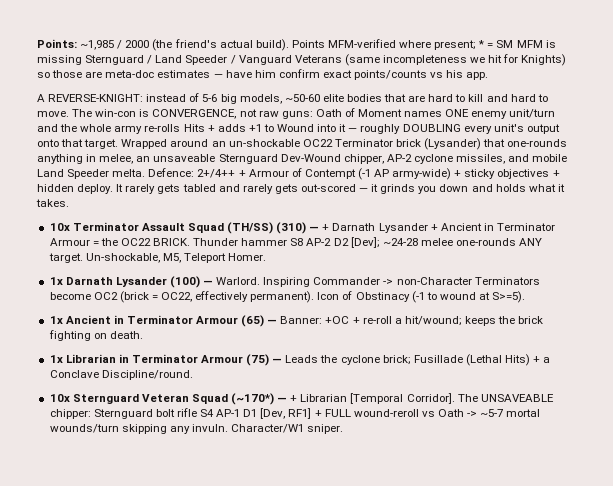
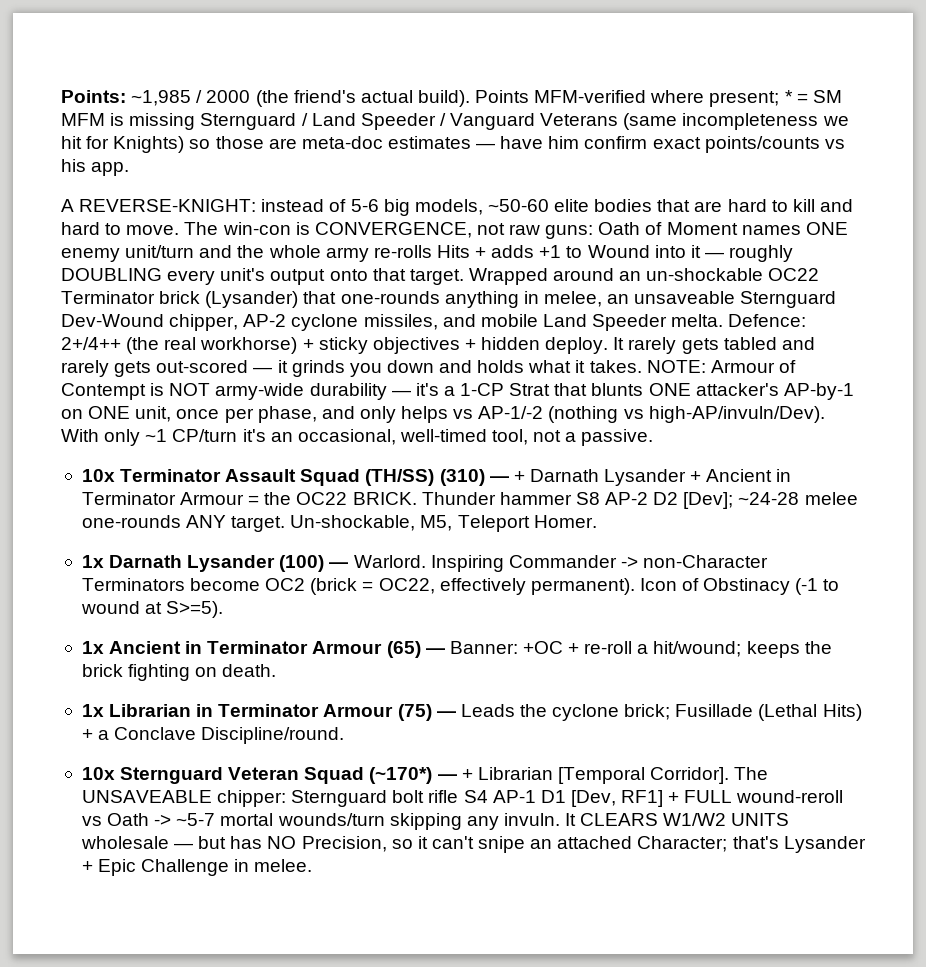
[238,168,452,180] + Armour of Contempt (-1 AP army-wide) -> [126,337,298,354] (the real workhorse)
(69, 203) none -> [646,360,796,373] [61,383,854,400] [61,406,825,423] [61,429,654,446] NOTE: Armour of Contempt is NOT army-wide durability — it's a 1-CP Strat that blunts ONE attacker's AP-by-1 on ONE unit, once per phase, and only helps vs AP-1/-2 (nothing vs high-AP/invuln/Dev). With only ~1 CP/turn it's an occasional, well-timed tool, not a passive.
[231,424,344,434] Character/W1 sniper. -> [565,813,790,826] [80,836,866,853] [81,859,313,876] It CLEARS W1/W2 UNITS wholesale — but has NO Precision, so it can't snipe an attached Character; that's Lysander + Epic Challenge in melee.

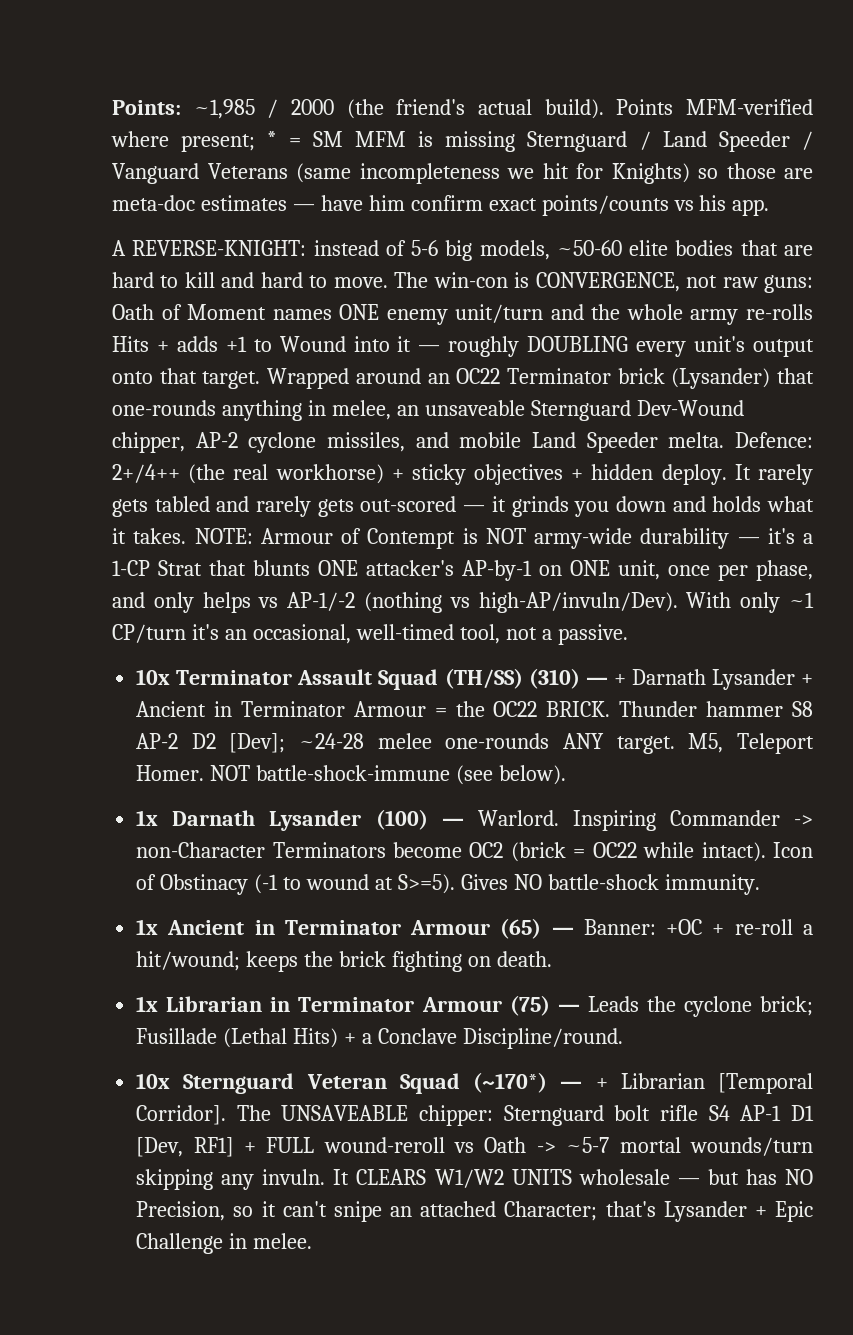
[646,268,764,281] un-shockable -> (450, 378) none
[290,515,416,531] Un-shockable, -> (675, 745) none
(597, 521) none -> [210,765,566,785] NOT battle-shock-immune (see below).
[378,578,635,595] OC22, effectively permanent). -> [592,842,766,862] OC22 while intact).
(224, 609) none -> [460,874,760,895] Gives NO battle-shock immunity.

